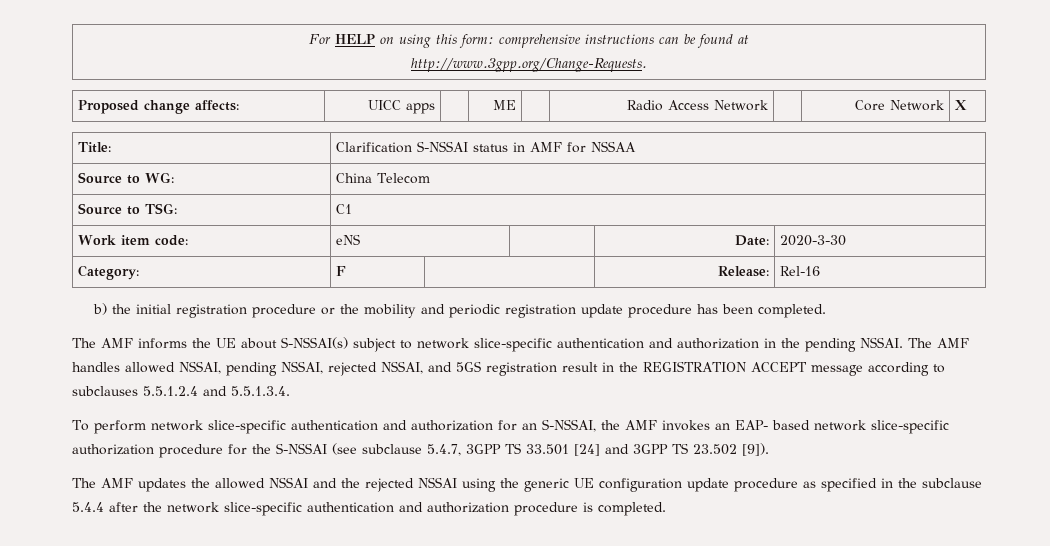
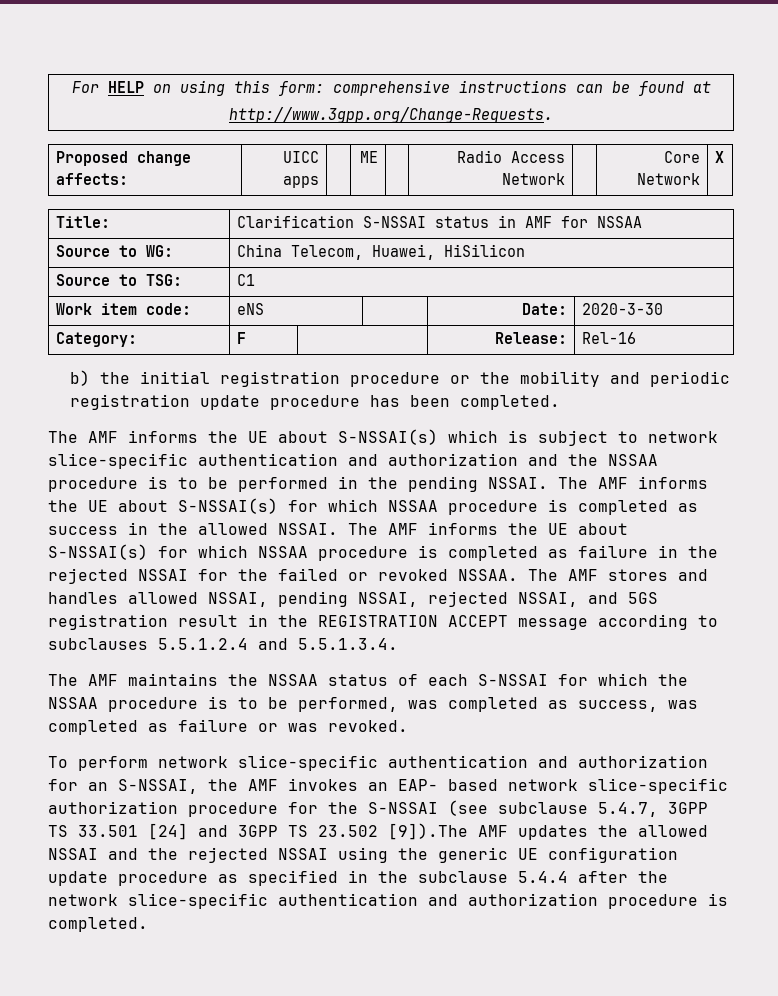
[377,173,431,184] Telecom -> [290,244,525,260] Telecom, Huawei, HiSilicon
(348, 343) none -> [448,430,528,443] which is
(759, 343) none -> [528,454,658,466] [48,476,328,492] and the NSSAA procedure is to be performed
(969, 343) none -> [638,476,708,489] [48,498,698,515] [48,522,628,535] [48,544,718,561] [48,568,708,584] informs the UE about S-NSSAI(s) for which NSSAA procedure is completed as success in the allowed NSSAI. The AMF informs the UE about S-NSSAI(s) for which NSSAA procedure is completed as failure in the rejected NSSAI for the failed or revoked NSSAA. The AMF stores and
(290, 391) none -> [48,673,688,686] [48,696,698,712] [48,719,408,735] // The AMF maintains the NSSAA status of each S-NSSAI for which the NSSAA procedure is to be performed, was completed as success, was completed as failure or was revoked.
[742,443,769,456] [72,478,96,488] [9]). // The -> [388,823,468,840] [9]).The

